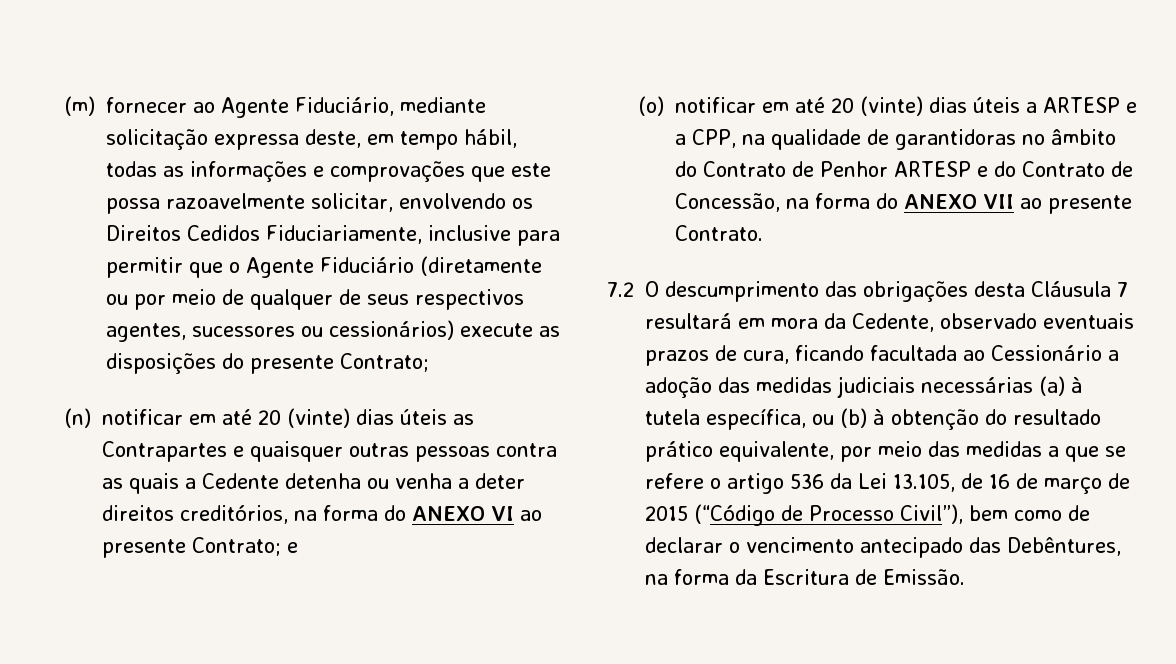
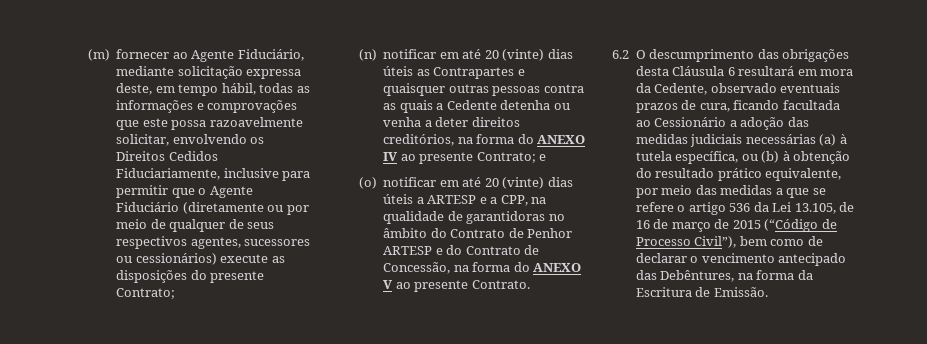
[490,506,514,521] VI -> [383,152,399,161] IV
[982,194,1014,209] VII -> [383,280,394,289] V
[607,282,634,297] 7.2 -> [612,50,629,59] 6.2
[1116,282,1128,297] 7 -> [727,67,735,76] 6

